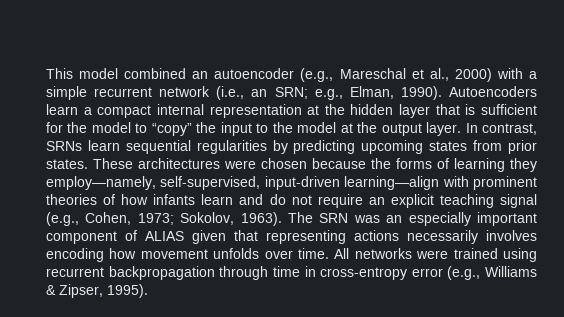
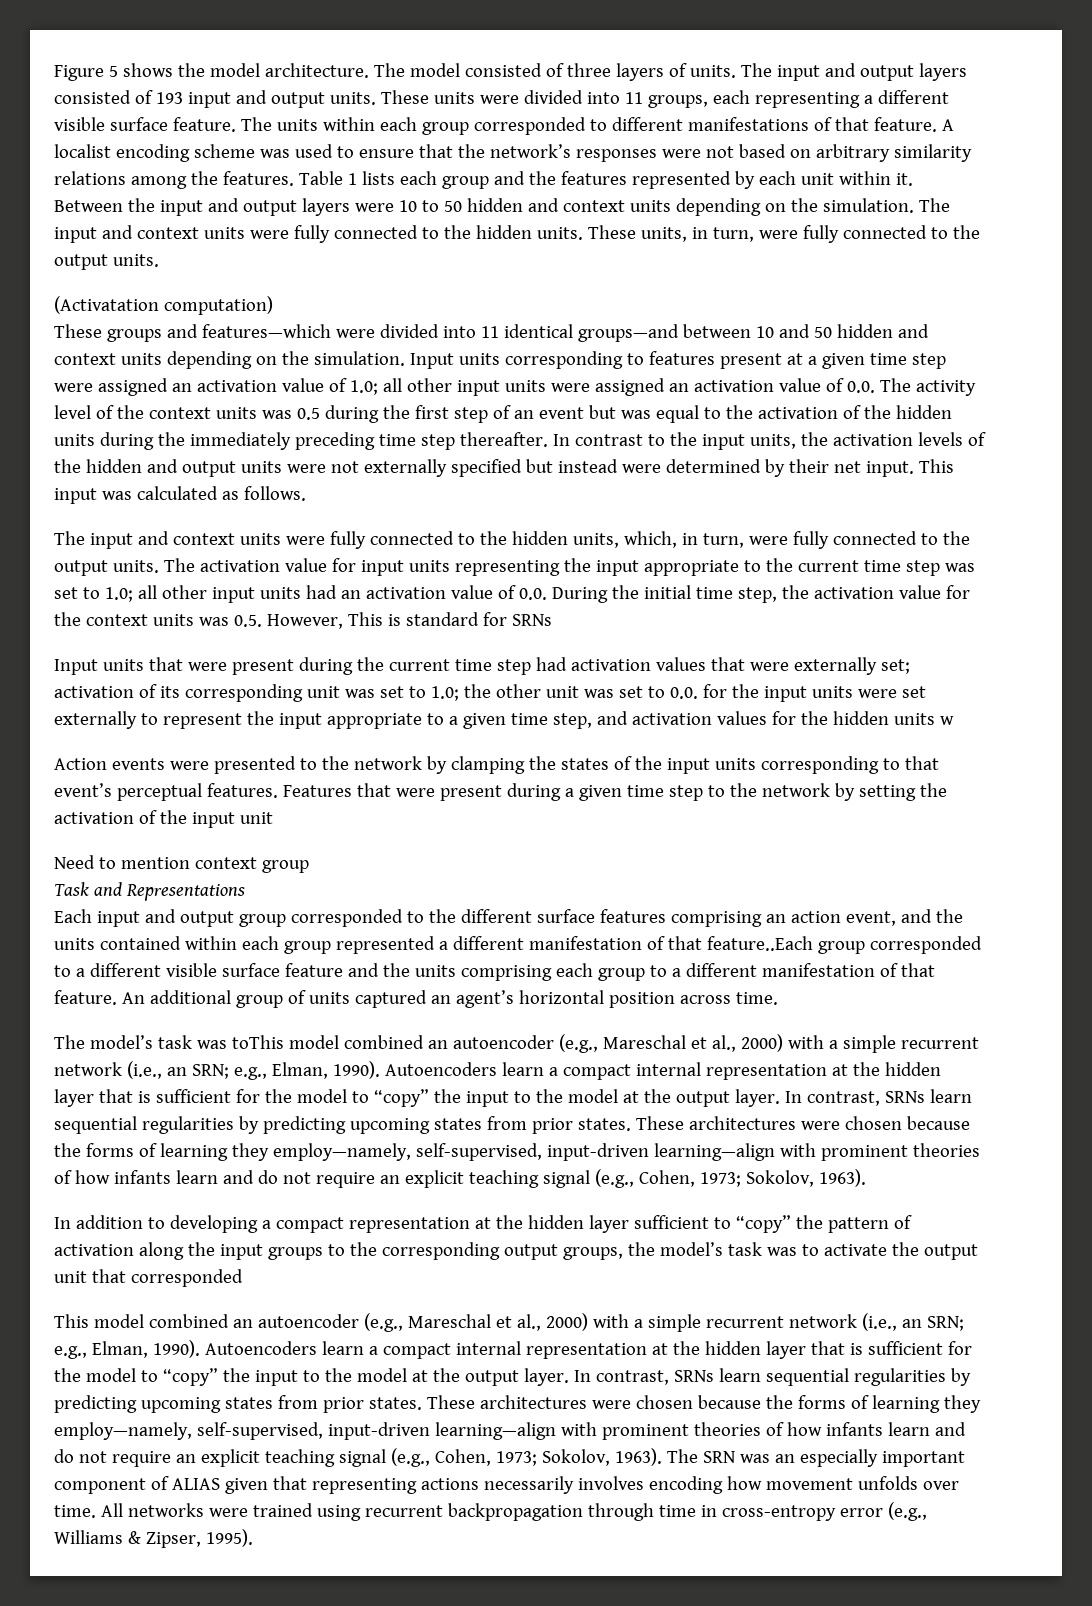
(46, 73) none -> [54,63,967,81] [54,90,949,108] [54,117,954,135] [54,144,972,162] [54,171,913,189] [54,198,950,216] [54,225,980,243] [54,254,159,270] [54,296,273,315] [54,324,929,342] [54,351,946,369] [54,378,976,396] [54,405,952,423] [54,432,986,450] [54,459,954,477] [54,486,306,504] [54,531,970,549] [54,558,975,576] [54,585,970,603] [54,612,552,629] [54,657,910,675] [54,684,926,702] [54,711,954,729] [54,756,939,774] [54,783,947,801] [54,810,273,828] [54,855,309,873] [54,882,245,901] [54,909,963,927] [54,936,982,954] [54,963,935,981] [54,990,778,1008] [54,1034,979,1053] [54,1061,941,1080] [54,1089,972,1107] [54,1116,970,1134] [54,1143,980,1161] [54,1169,866,1188] [54,1215,912,1233] [54,1242,978,1260] [54,1269,243,1287] Figure 5 shows the model architecture. The model consisted of three layers of units. The input and output layers consisted of 193 input and output units. These units were divided into 11 groups, each representing a different visible surface feature. The units within each group corresponded to different manifestations of that feature. A localist encoding scheme was used to ensure that the network’s responses were not based on arbitrary similarity relations among the features. Table 1 lists each group and the features represented by each unit within it. Between the input and output layers were 10 to 50 hidden and context units depending on the simulation. The input and context units were fully connected to the hidden units. These units, in turn, were fully connected to the output units. // (Activatation computation) // These groups and features—which were divided into 11 identical groups—and between 10 and 50 hidden and context units depending on the simulation. Input units corresponding to features present at a given time step were assigned an activation value of 1.0; all other input units were assigned an activation value of 0.0. The activity level of the context units was 0.5 during the first step of an event but was equal to the activation of the hidden units during the immediately preceding time step thereafter. In contrast to the input units, the activation levels of the hidden and output units were not externally specified but instead were determined by their net input. This input was calculated as follows. // The input and context units were fully connected to the hidden units, which, in turn, were fully connected to the output units. The activation value for input units representing the input appropriate to the current time step was set to 1.0; all other input units had an activation value of 0.0. During the initial time step, the activation value for the context units was 0.5. However, This is standard for SRNs // Input units that were present during the current time step had activation values that were externally set; activation of its corresponding unit was set to 1.0; the other unit was set to 0.0. for the input units were set externally to represent the input appropriate to a given time step, and activation values for the hidden units w // Action events were presented to the network by clamping the states of the input units corresponding to that event’s perceptual features. Features that were present during a given time step to the network by setting the activation of the input unit // Need to mention context group // Task and Representations // Each input and output group corresponded to the different surface features comprising an action event, and the units contained within each group represented a different manifestation of that feature..Each group corresponded to a different visible surface feature and the units comprising each group to a different manifestation of that feature. An additional group of units captured an agent’s horizontal position across time. // The model’s task was toThis model combined an autoencoder (e.g., Mareschal et al., 2000) with a simple recurrent network (i.e., an SRN; e.g., Elman, 1990). Autoencoders learn a compact internal representation at the hidden layer that is sufficient for the model to “copy” the input to the model at the output layer. In contrast, SRNs learn sequential regularities by predicting upcoming states from prior states. These architectures were chosen because the forms of learning they employ—namely, self-supervised, input-driven learning—align with prominent theories of how infants learn and do not require an explicit teaching signal (e.g., Cohen, 1973; Sokolov, 1963). // In addition to developing a compact representation at the hidden layer sufficient to “copy” the pattern of activation along the input groups to the corresponding output groups, the model’s task was to activate the output unit that corresponded //

